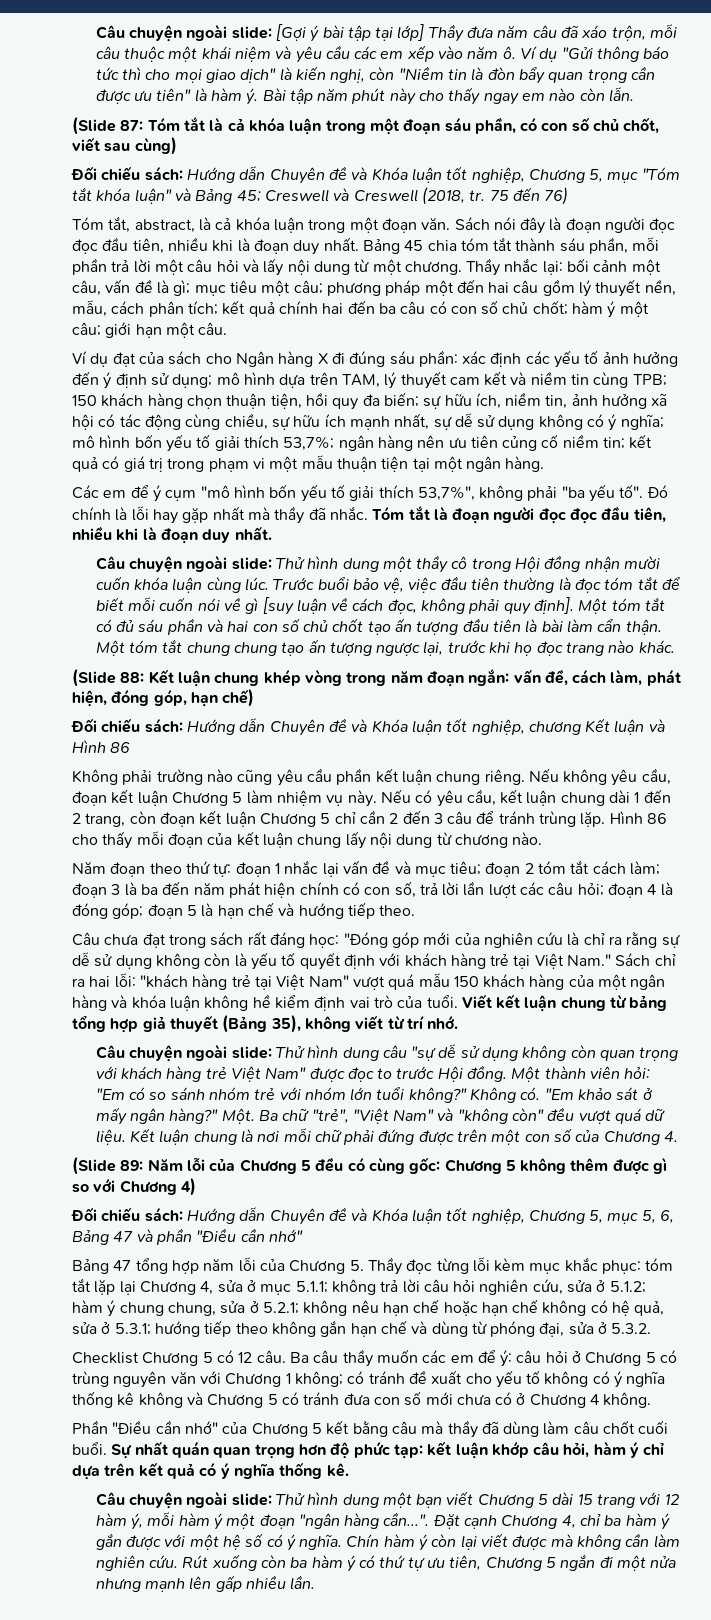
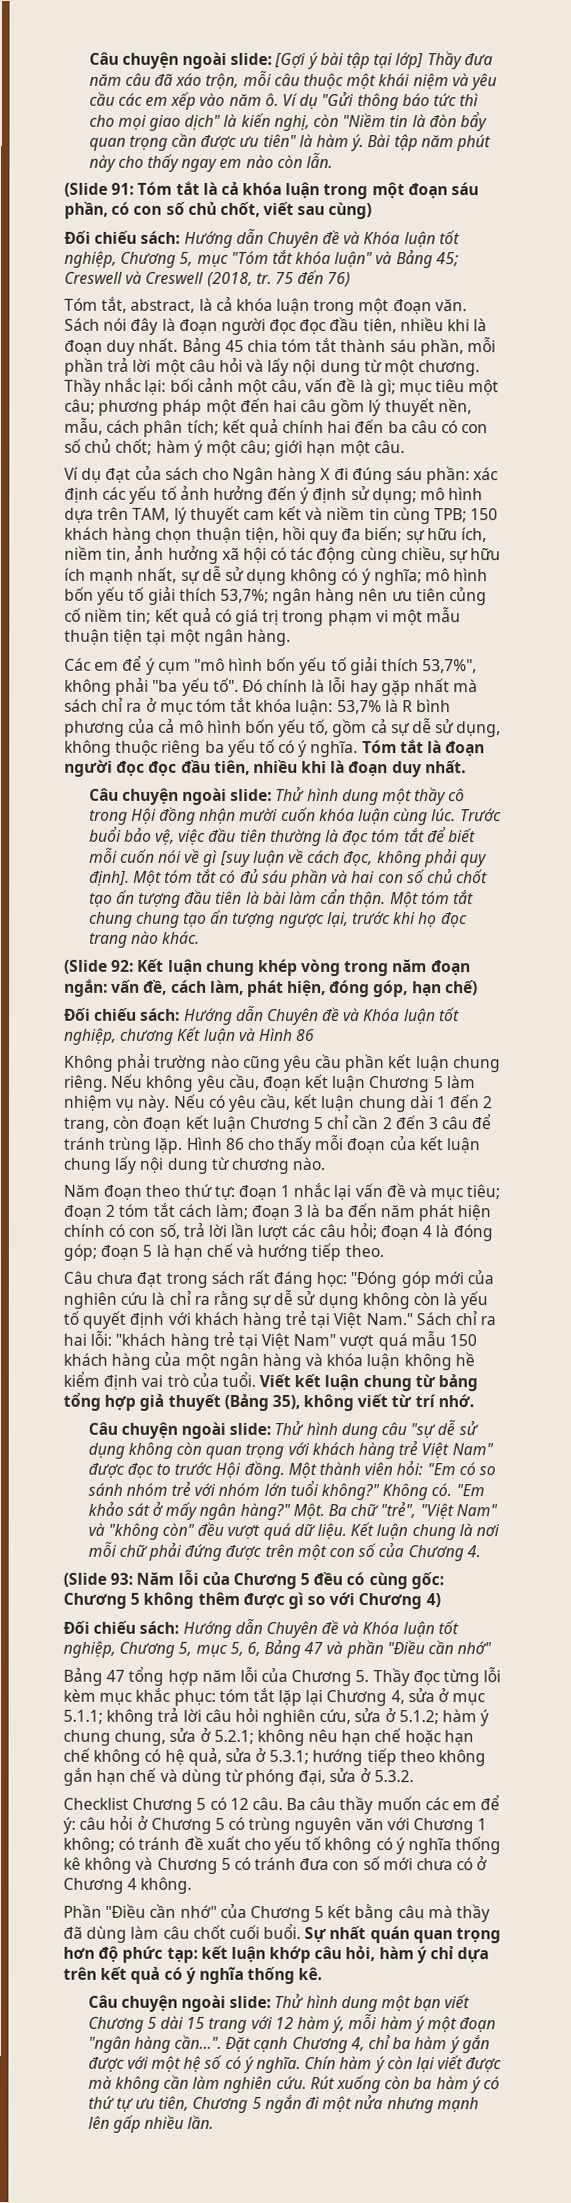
[120,120,144,131] 87: -> [111,182,135,195] 91:
[274,506,368,524] thầy đã nhắc. -> [64,697,452,716] [64,718,502,738] [64,738,359,758] sách chỉ ra ở mục tóm tắt khóa luận: 53,7% là R bình phương của cả mô hình bốn yếu tố, gồm cả sự dễ sử dụng, không thuộc riêng ba yếu tố có ý nghĩa.
[120,672,145,683] 88: -> [111,959,135,972] 92:
[120,1160,144,1171] 89: -> [110,1572,134,1585] 93:

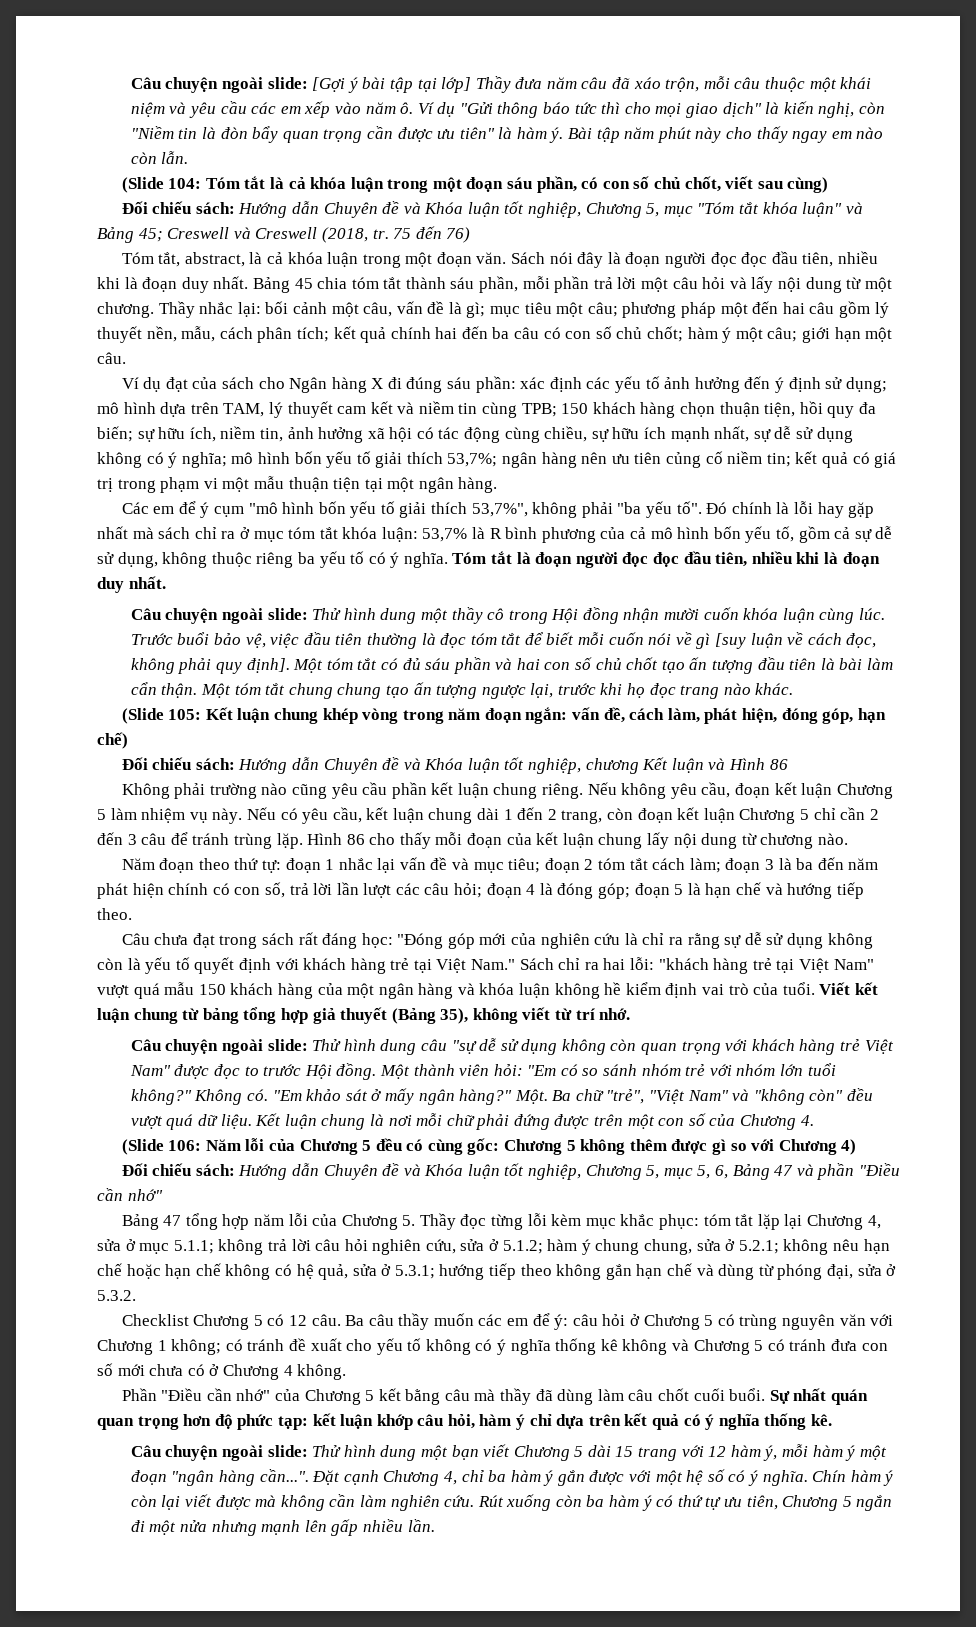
[111,182,135,195] 91: -> [168,178,202,189] 104:
[111,959,135,972] 92: -> [168,709,202,720] 105:
[110,1572,134,1585] 93: -> [168,1140,202,1151] 106:

